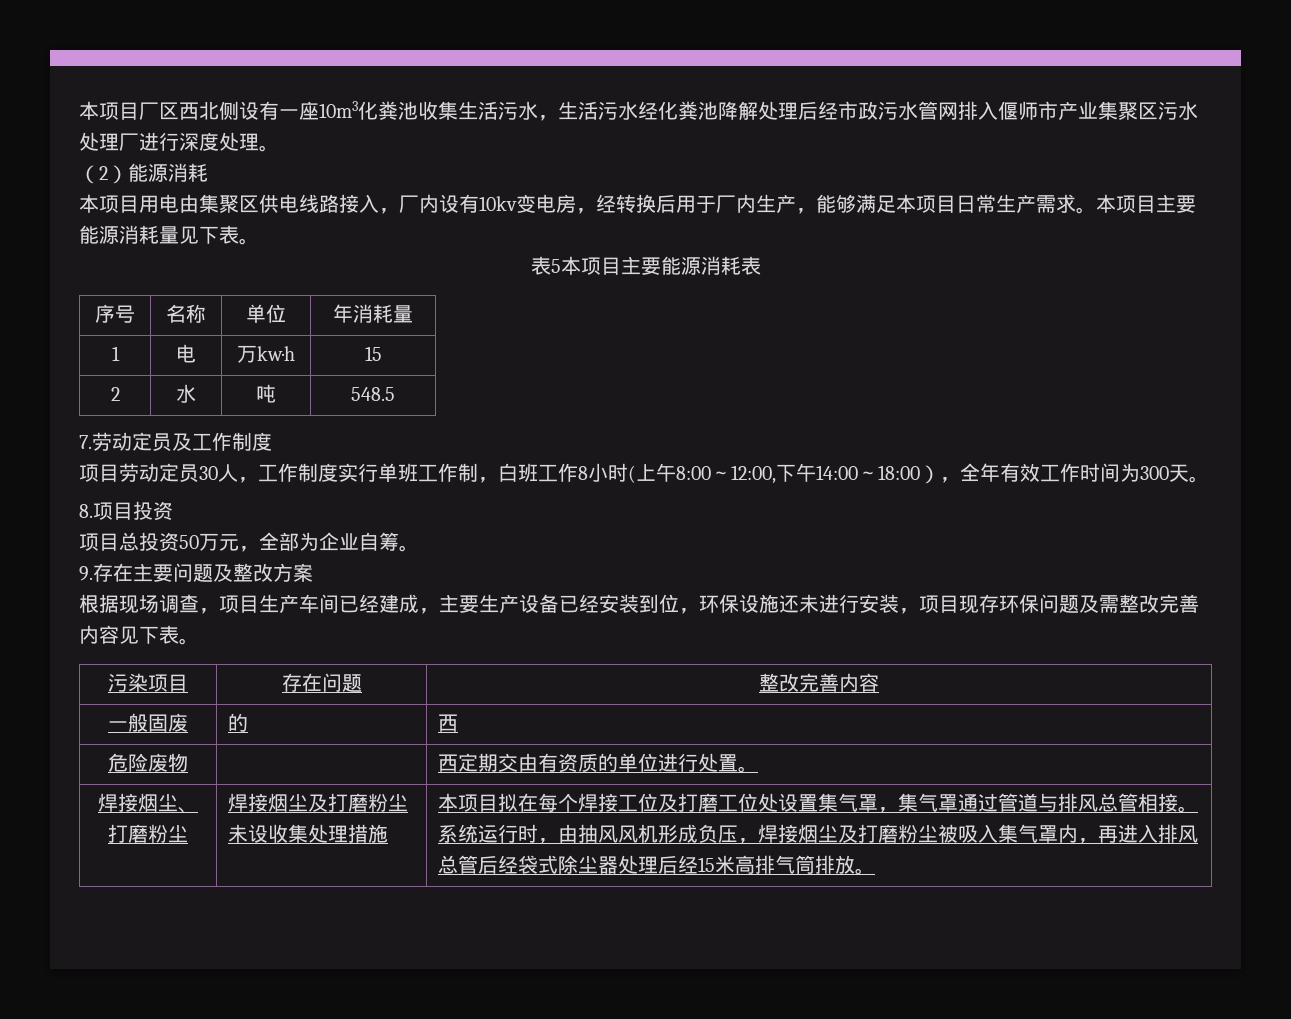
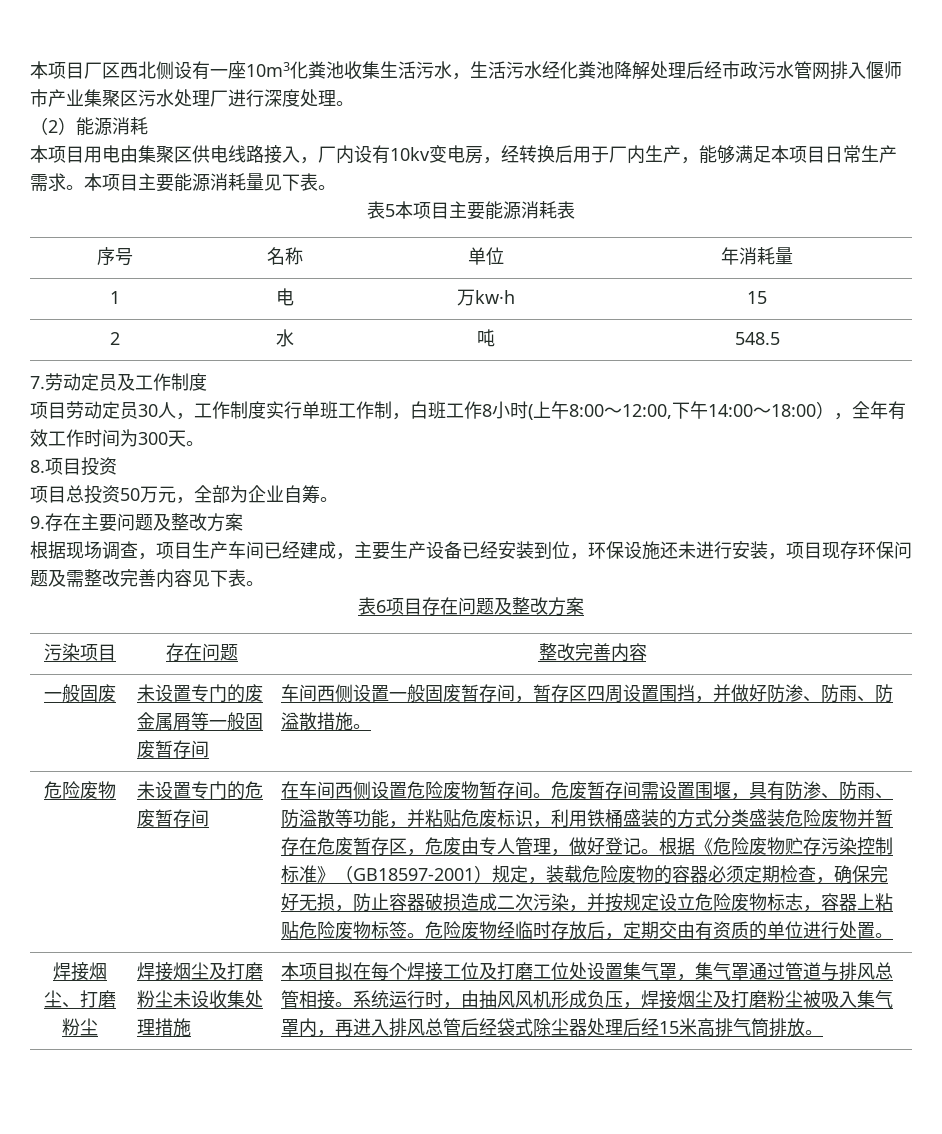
(199, 641) none -> [358,597,584,616] // 表6项目存在问题及整改方案
[227,713,248,732] [437,714,458,732] [108,753,188,772] [437,754,458,772] 的 | 西 // 危险废物 | | 西 -> [136,684,263,703] [136,712,263,730] [136,740,209,758] [280,684,893,703] [280,712,371,731] [44,781,116,799] [136,781,263,800] [136,809,209,827] [280,781,893,800] [280,809,893,828] [280,837,893,856] [280,865,888,884] [280,893,893,912] [280,921,623,940] 未设置专门的废金属屑等一般固废暂存间 | 车间西侧设置一般固废暂存间，暂存区四周设置围挡，并做好防渗、防雨、防溢散措施。 // 危险废物 | 未设置专门的危废暂存间 | 在车间西侧设置危险废物暂存间。危废暂存间需设置围堰，具有防渗、防雨、防溢散等功能，并粘贴危废标识，利用铁桶盛装的方式分类盛装危险废物并暂存在危废暂存区，危废由专人管理，做好登记。根据《危险废物贮存污染控制标准》（GB18597-2001）规定，装载危险废物的容器必须定期检查，确保完好无损，防止容器破损造成二次污染，并按规定设立危险废物标志，容器上粘贴危险废物标签。危险废物经临时存放后，

